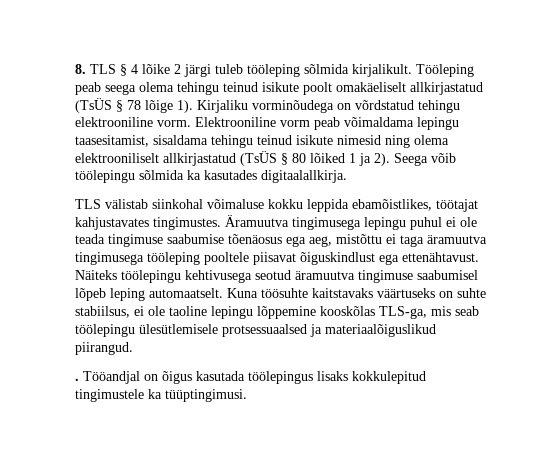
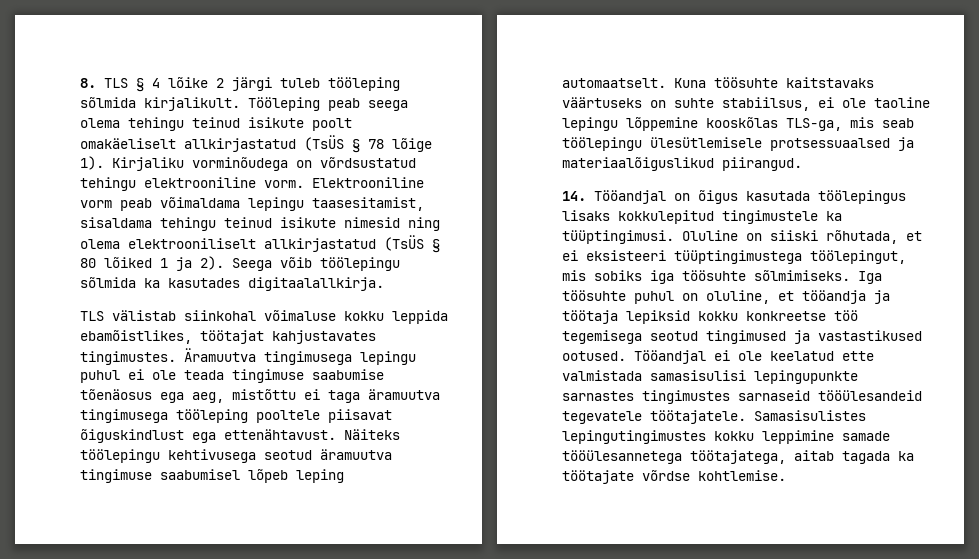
[355,100,414,110] võrdstatud -> [320,157,416,168] võrdsustatud
[75,378,79,381] . -> [562,191,586,201] 14.
(247, 395) none -> [682,230,922,244] [562,250,906,264] [562,270,882,284] [562,290,890,304] [562,310,858,324] [562,330,922,344] [562,350,874,364] [562,370,858,384] [562,390,922,404] [562,410,866,424] [562,430,890,444] [562,450,914,464] [562,470,786,484] Oluline on siiski rõhutada, et ei eksisteeri tüüptingimustega töölepingut, mis sobiks iga töösuhte sõlmimiseks. Iga töösuhte puhul on oluline, et tööandja ja töötaja lepiksid kokku konkreetse töö tegemisega seotud tingimused ja vastastikused ootused. Tööandjal ei ole keelatud ette valmistada samasisulisi lepingupunkte sarnastes tingimustes sarnaseid tööülesandeid tegevatele töötajatele. Samasisulistes lepingutingimustes kokku leppimine samade tööülesannetega töötajatega, aitab tagada ka töötajate võrdse kohtlemise.

